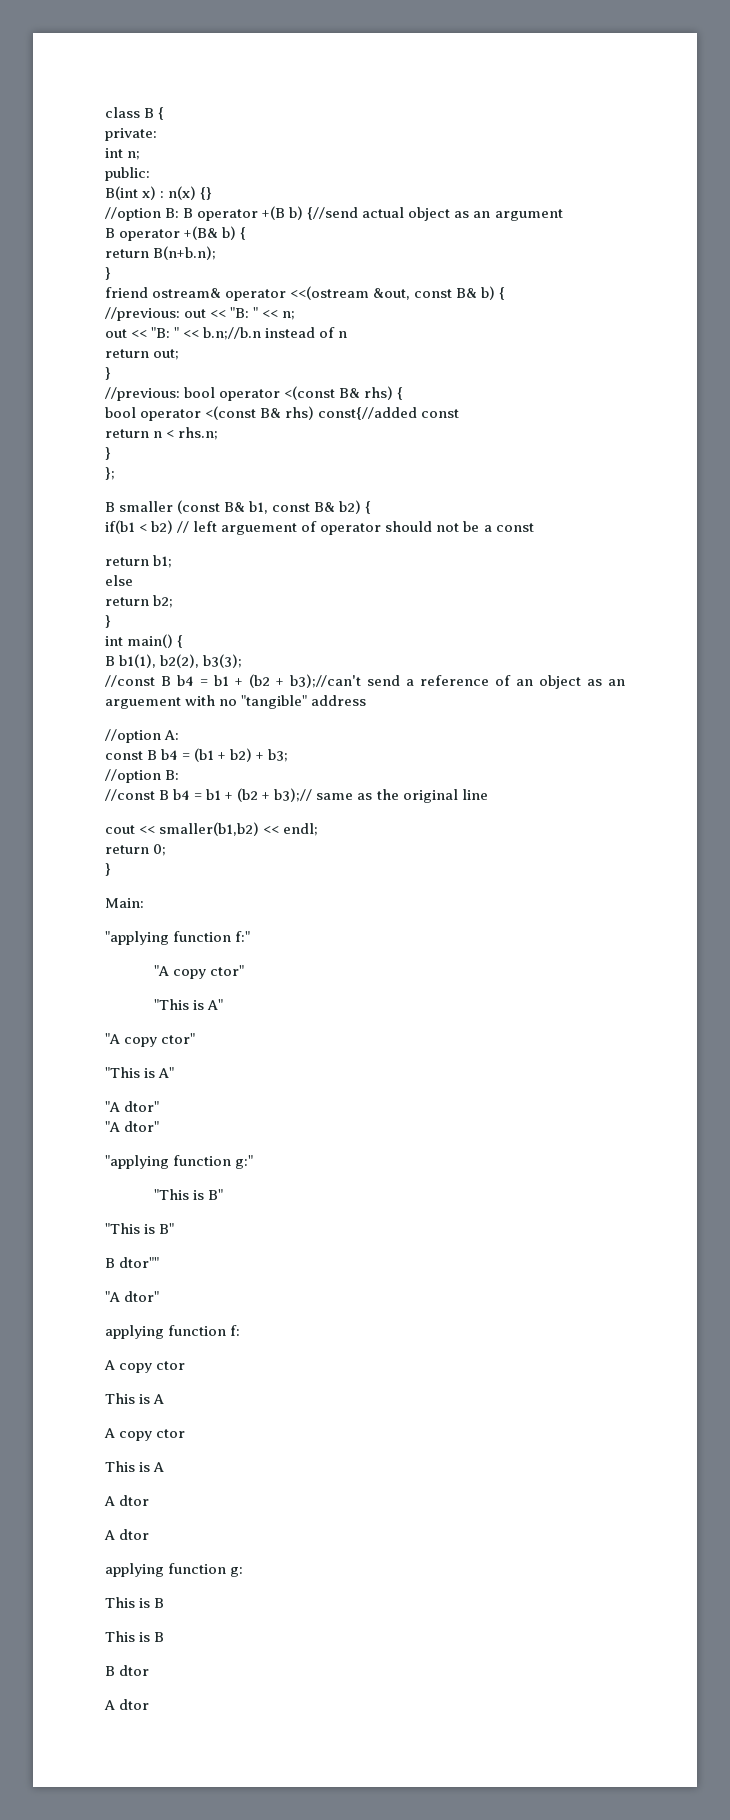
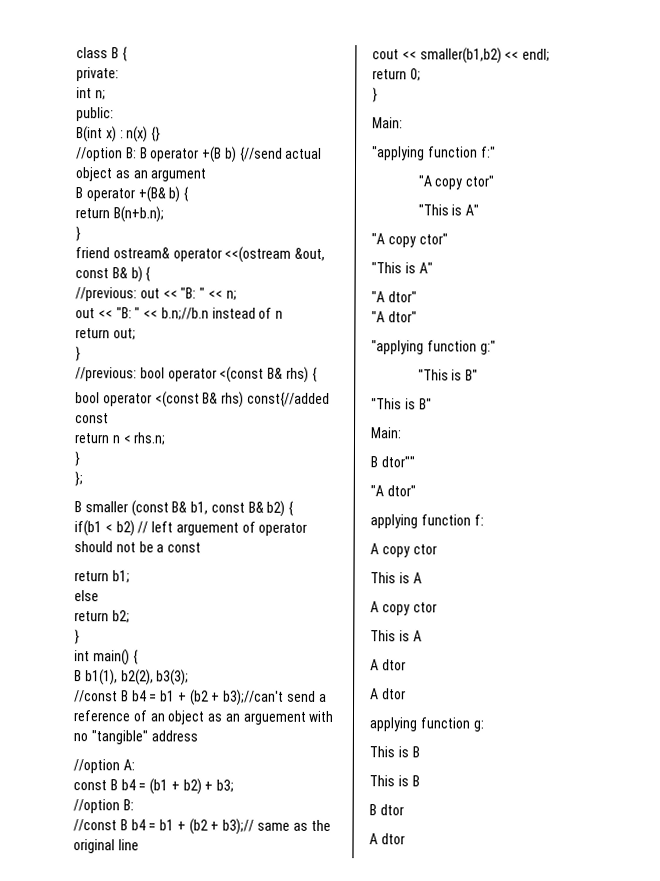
(175, 1228) none -> [371,427,402,439] // Main:

